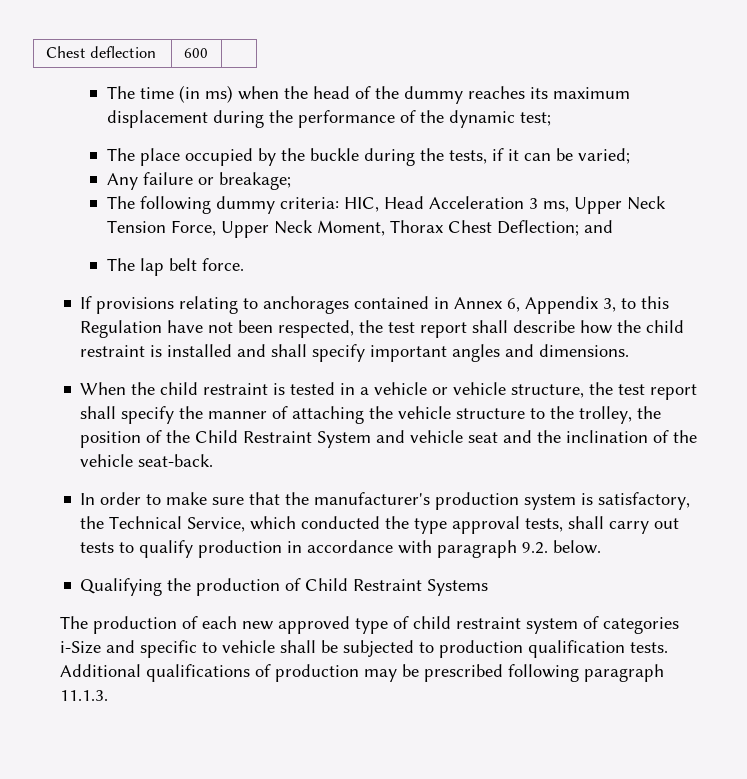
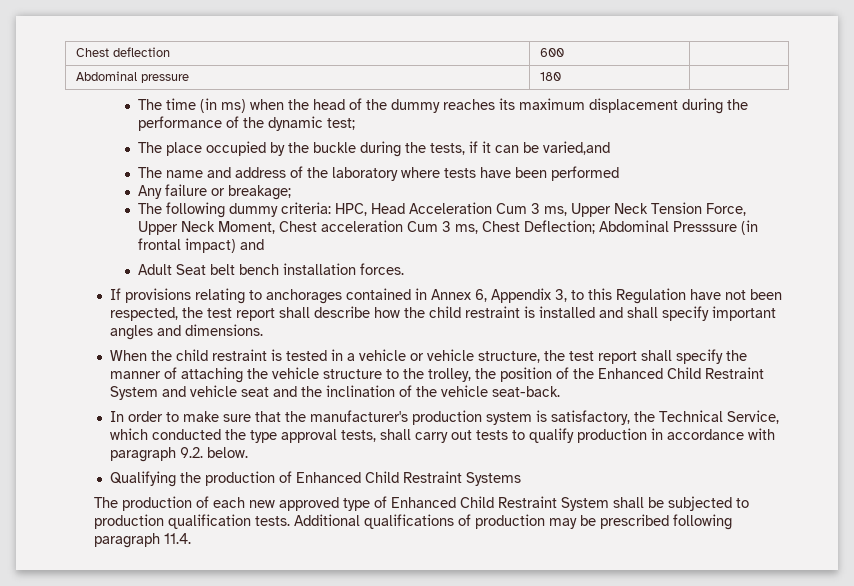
(208, 53) none -> [75,71,189,83] [539,72,561,81] // Abdominal pressure | 180 |
[578,148,631,164] varied; -> [543,141,611,155] [138,166,620,181] varied,and // The name and address of the laboratory where tests have been performed
[344,197,380,212] HIC, -> [335,203,368,216] HPC,
(525, 202) none -> [496,203,528,214] Cum
[390,220,614,236] [107,258,245,276] Thorax Chest Deflection; and // The lap belt force. -> [279,220,759,235] [138,238,265,253] [138,263,405,275] Chest acceleration Cum 3 ms, Chest Deflection; Abdominal Presssure (in frontal impact) and // Adult Seat belt bench installation forces.
(191, 436) none -> [597,368,663,379] Enhanced
(302, 584) none -> [295,472,361,483] Enhanced
[412,616,679,634] [59,640,275,658] child restraint system of categories i-Size and specific to vehicle -> [390,496,609,511] Enhanced Child Restraint System
[59,690,108,701] 11.1.3. -> [163,533,191,544] 11.4.

